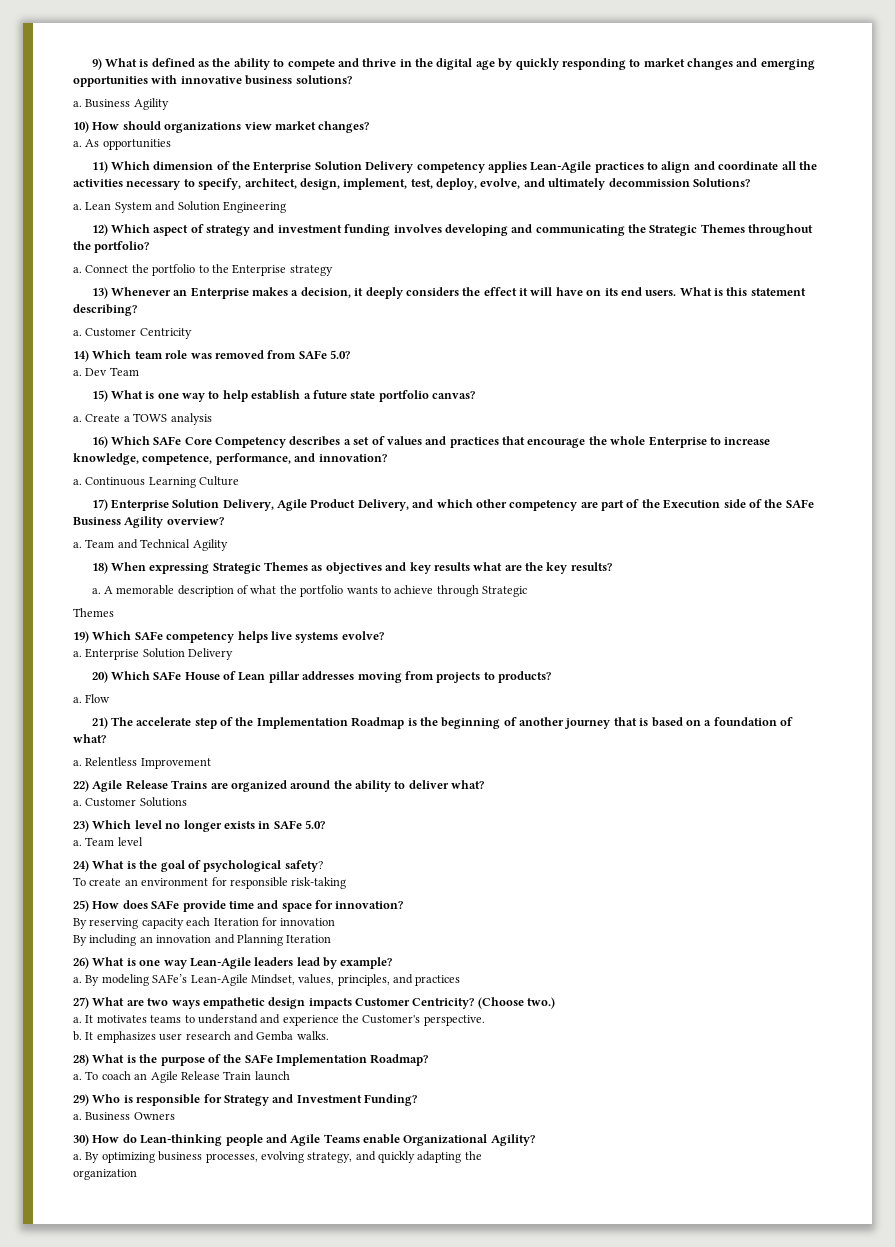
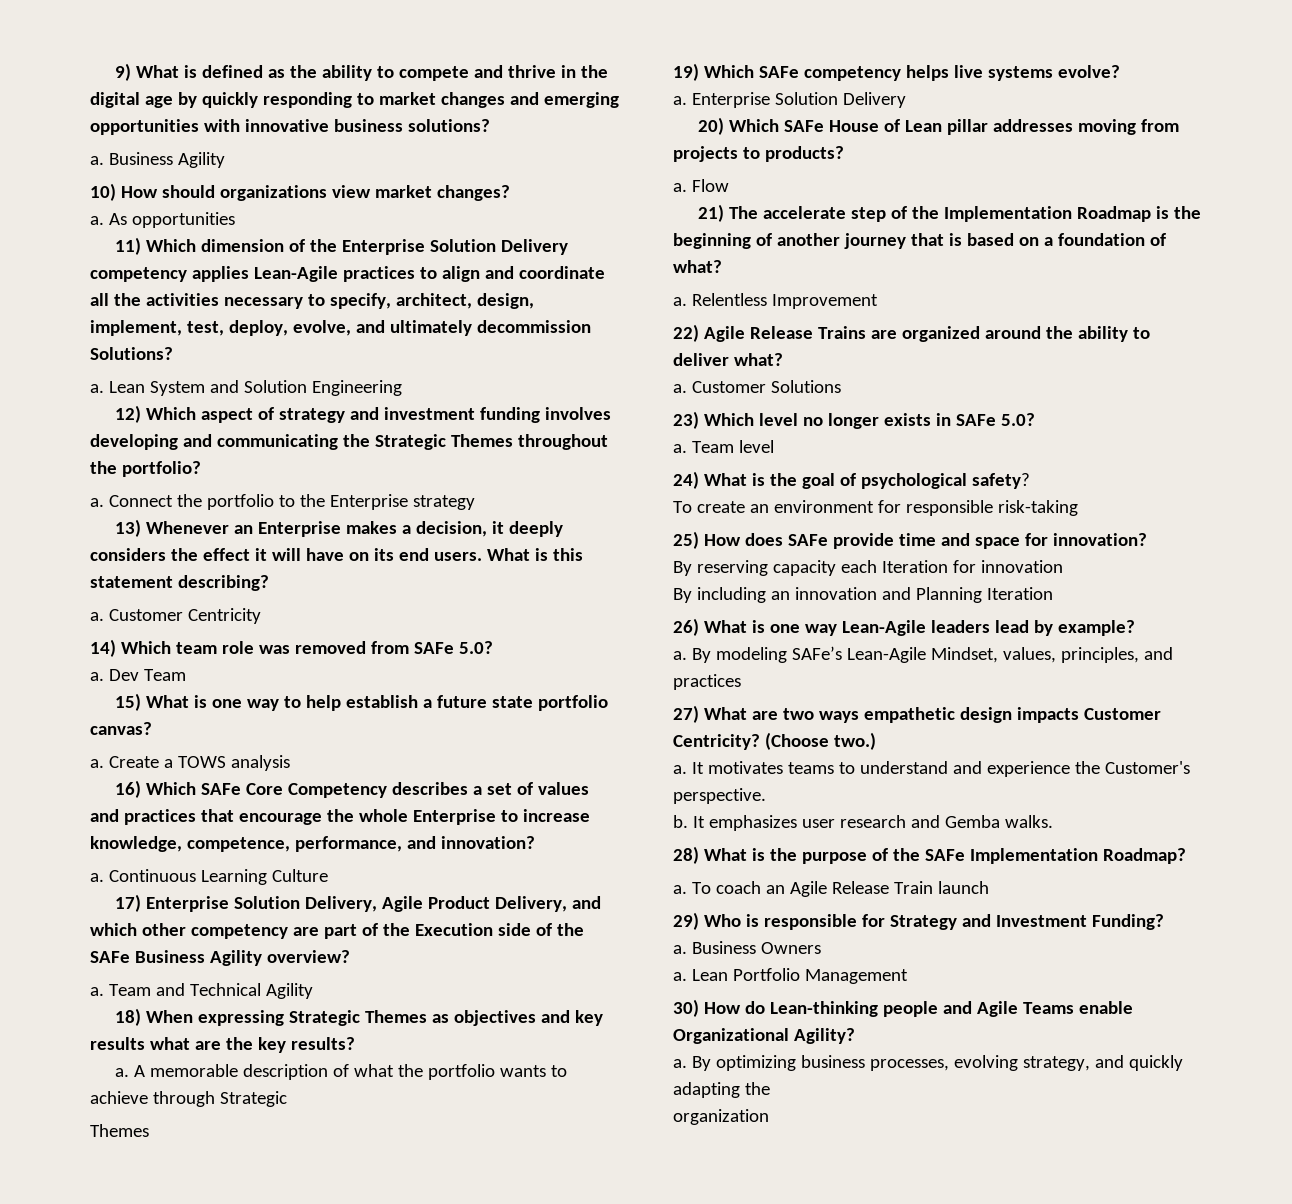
(175, 1116) none -> [673,968,908,984] // a. Lean Portfolio Management

